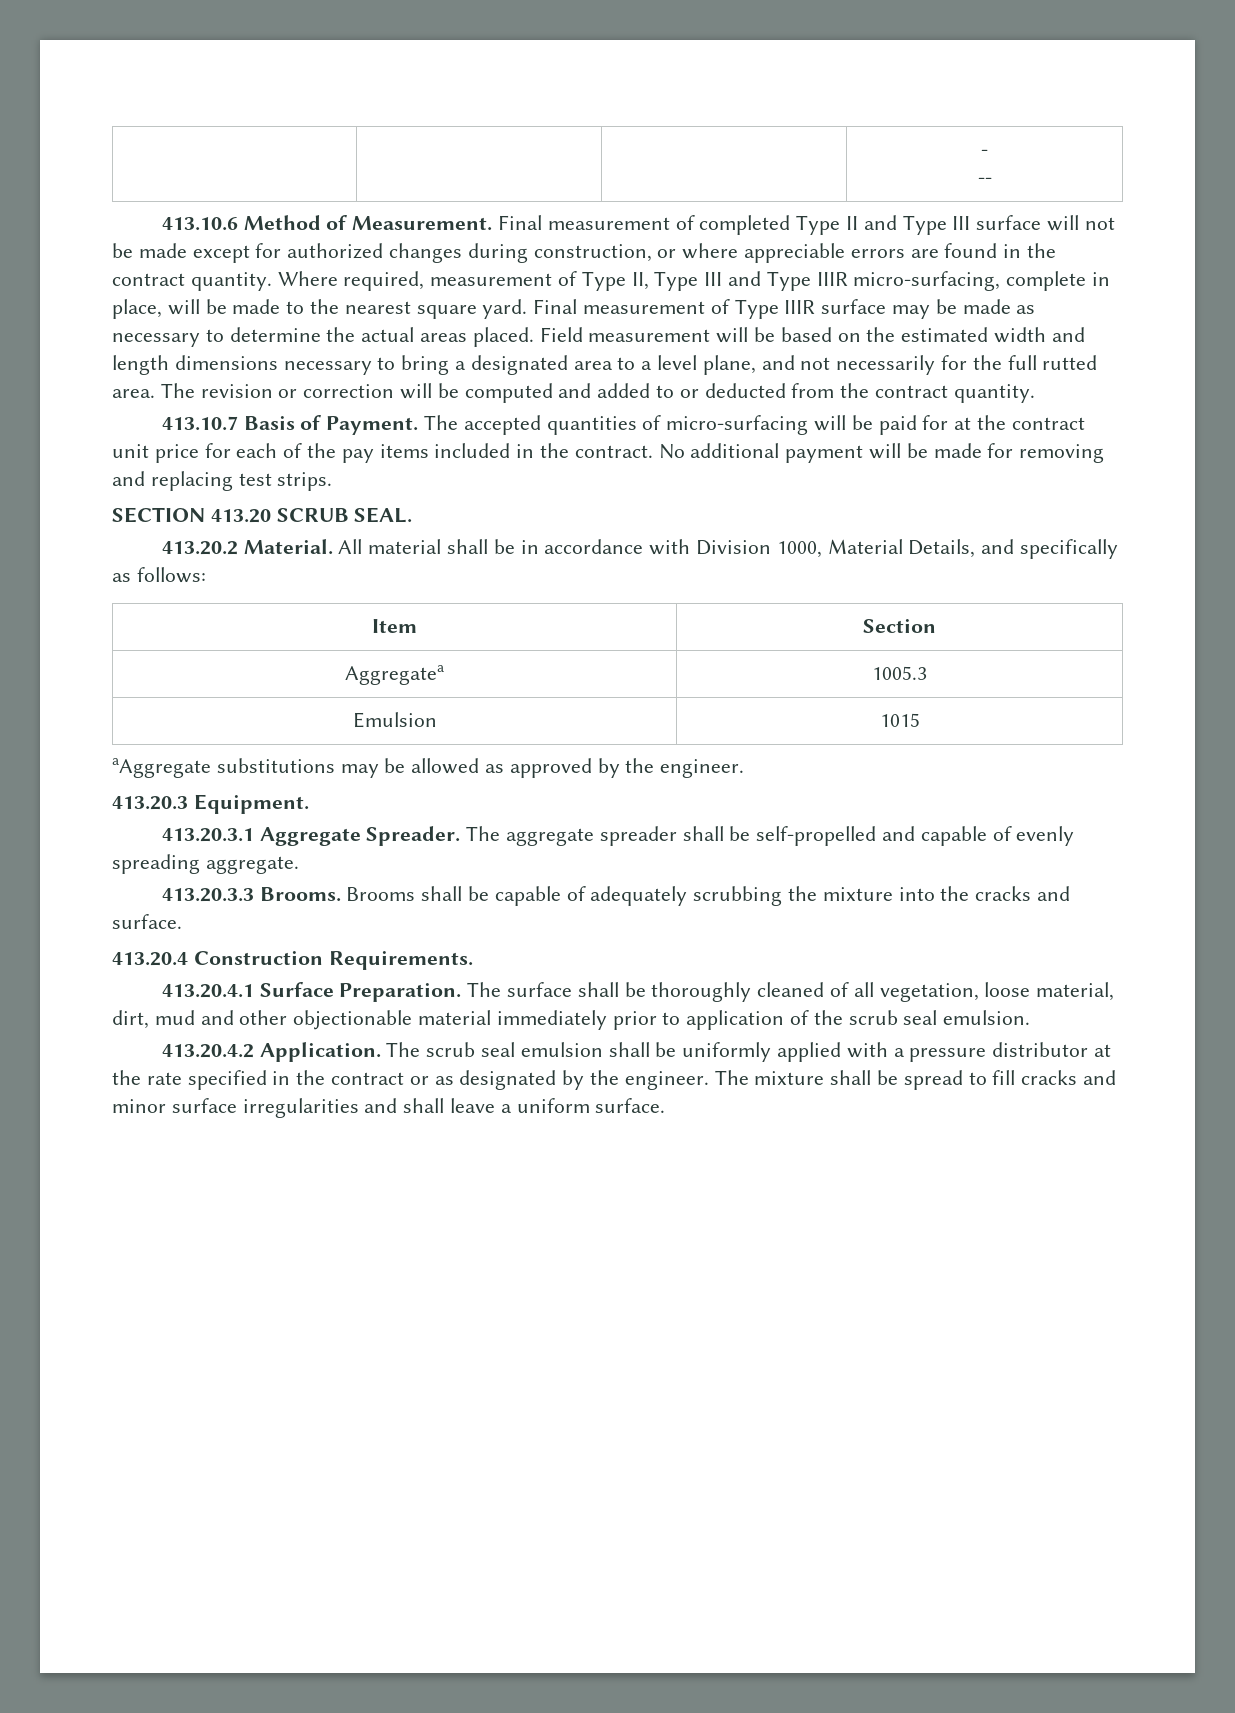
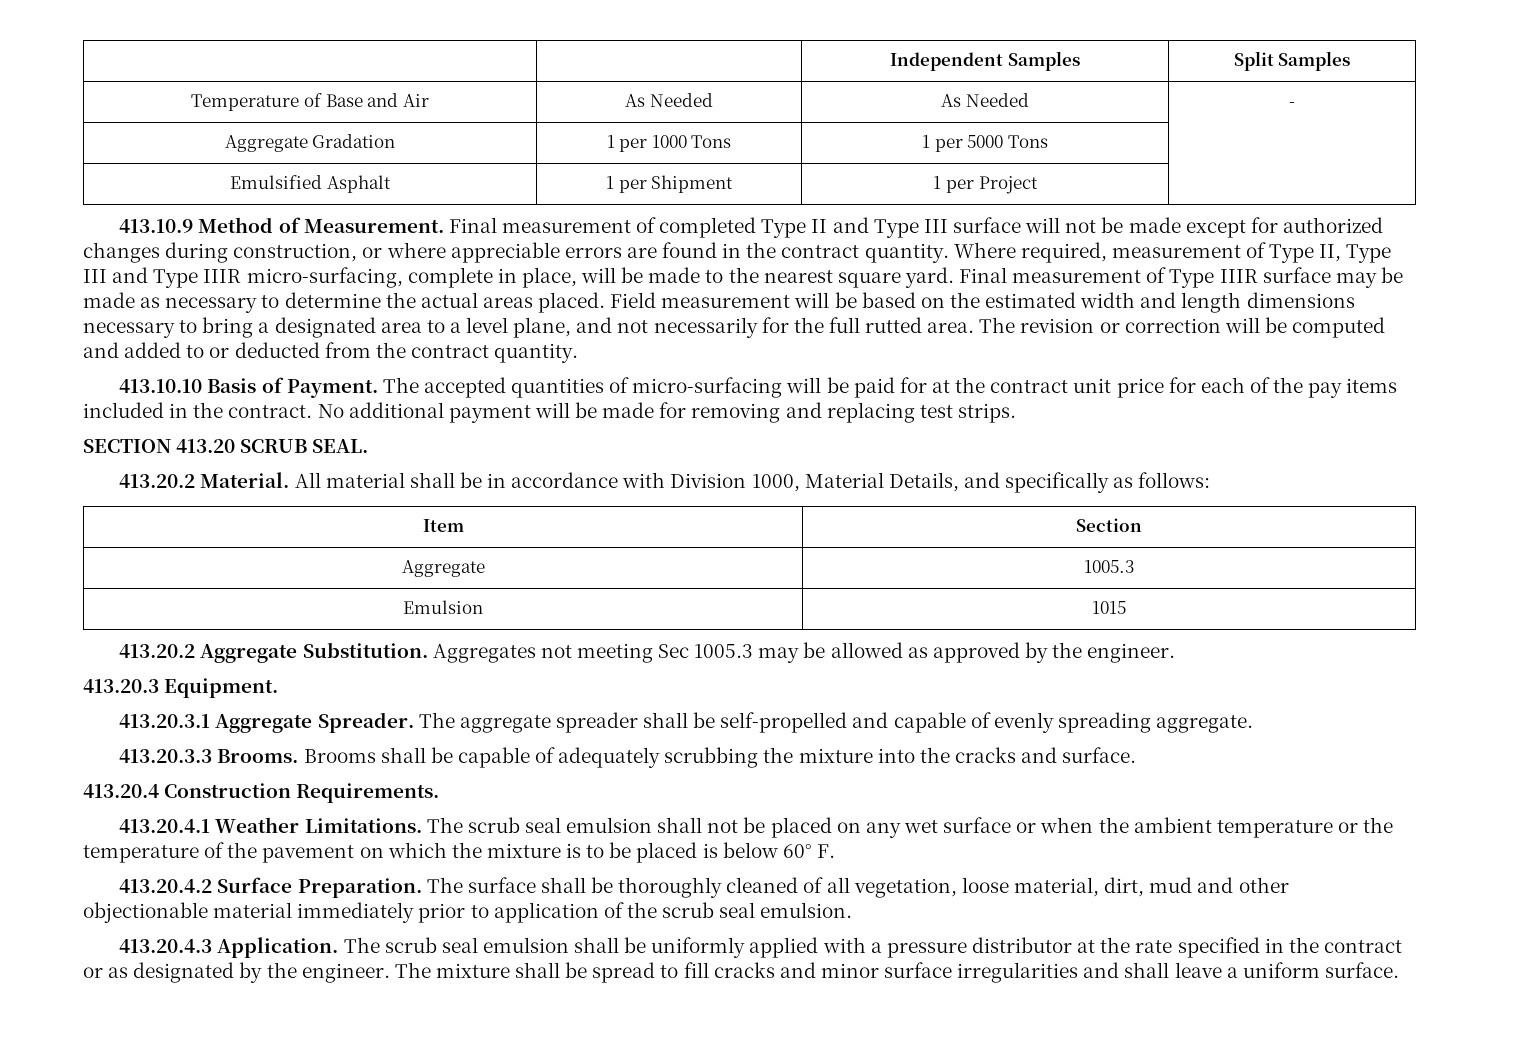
[981,149,988,156] [977,177,992,184] [161,217,238,231] | | | - // -- // 413.10.6 -> [890,51,1080,71] [1233,51,1351,71] [191,93,429,111] [625,93,713,107] [941,93,1029,107] [1289,102,1295,107] [224,134,396,152] [606,135,732,152] [922,135,1048,152] [230,175,391,193] [605,175,734,193] [933,176,1038,194] [119,219,194,233] | | Independent Samples | Split Samples // Temperature of Base and Air | As Needed | As Needed | - // Aggregate Gradation | 1 per 1000 Tons | 1 per 5000 Tons | // Emulsified Asphalt | 1 per Shipment | 1 per Project | // 413.10.9
[161,416,238,431] 413.10.7 -> [119,379,203,393] 413.10.10
[345,665,444,685] Aggregatea -> [401,560,485,577] Aggregate
[112,758,335,778] aAggregate substitutions -> [119,642,754,663] 413.20.2 Aggregate Substitution. Aggregates not meeting Sec 1005.3
(254, 991) none -> [215,817,1394,838] [83,842,835,863] [119,879,213,893] Weather Limitations. The scrub seal emulsion shall not be placed on any wet surface or when the ambient temperature or the temperature of the pavement on which the mixture is to be placed is below 60° F. // 413.20.4.2
[161,1044,254,1058] 413.20.4.2 -> [119,939,213,953] 413.20.4.3

